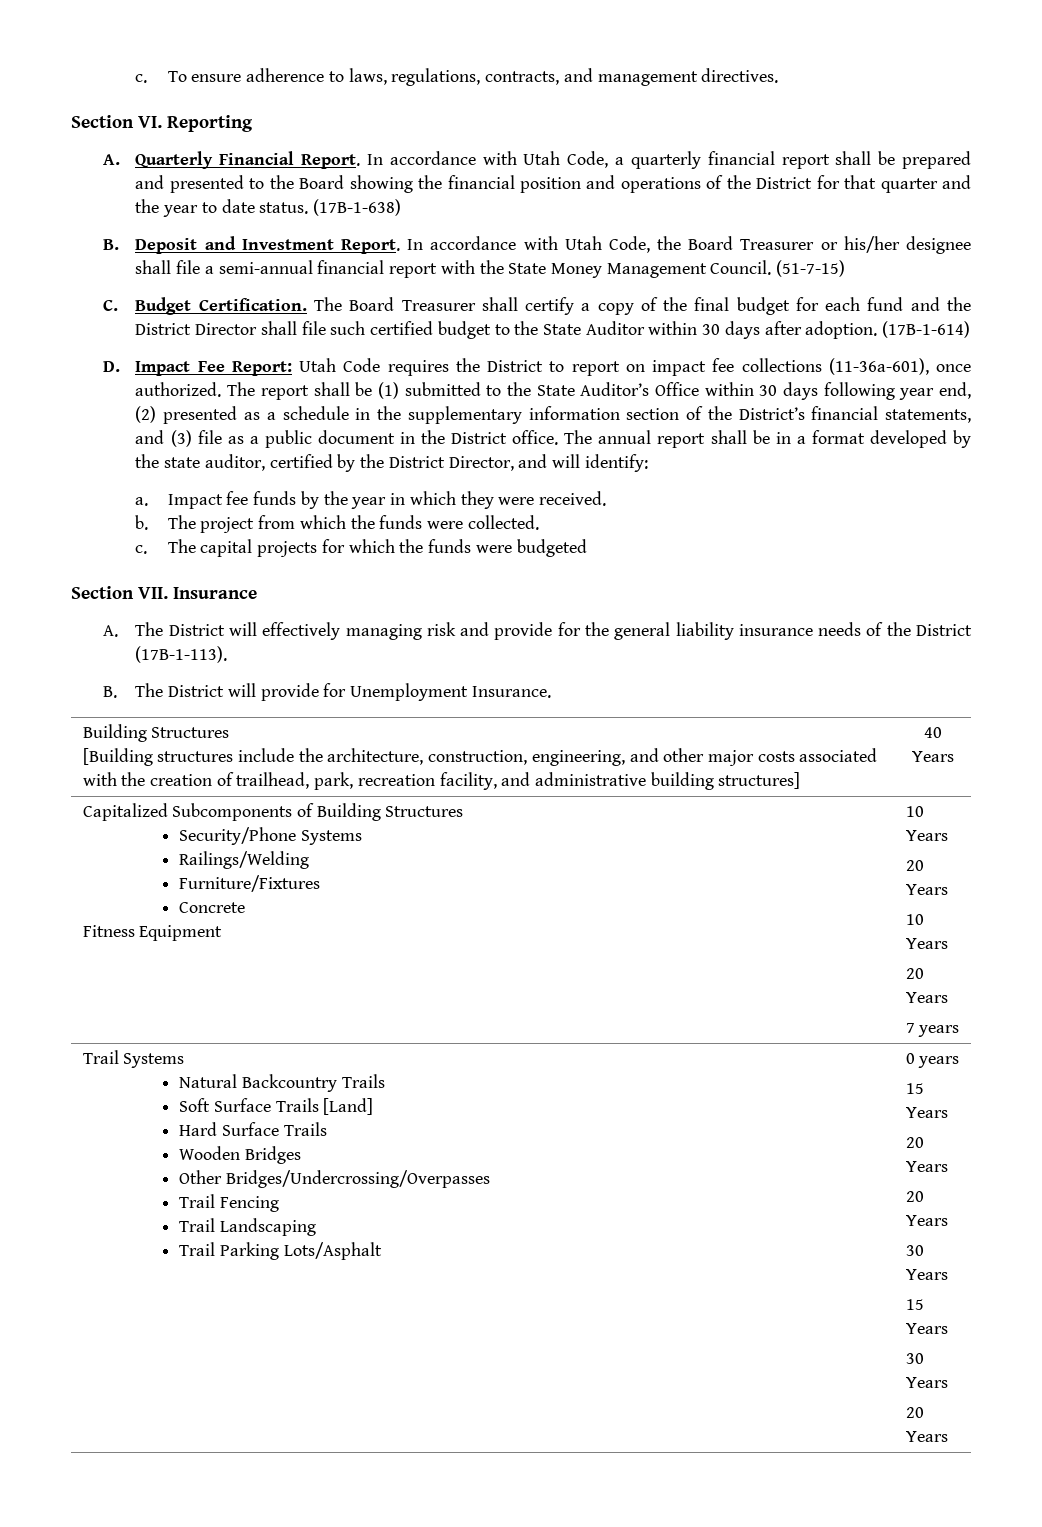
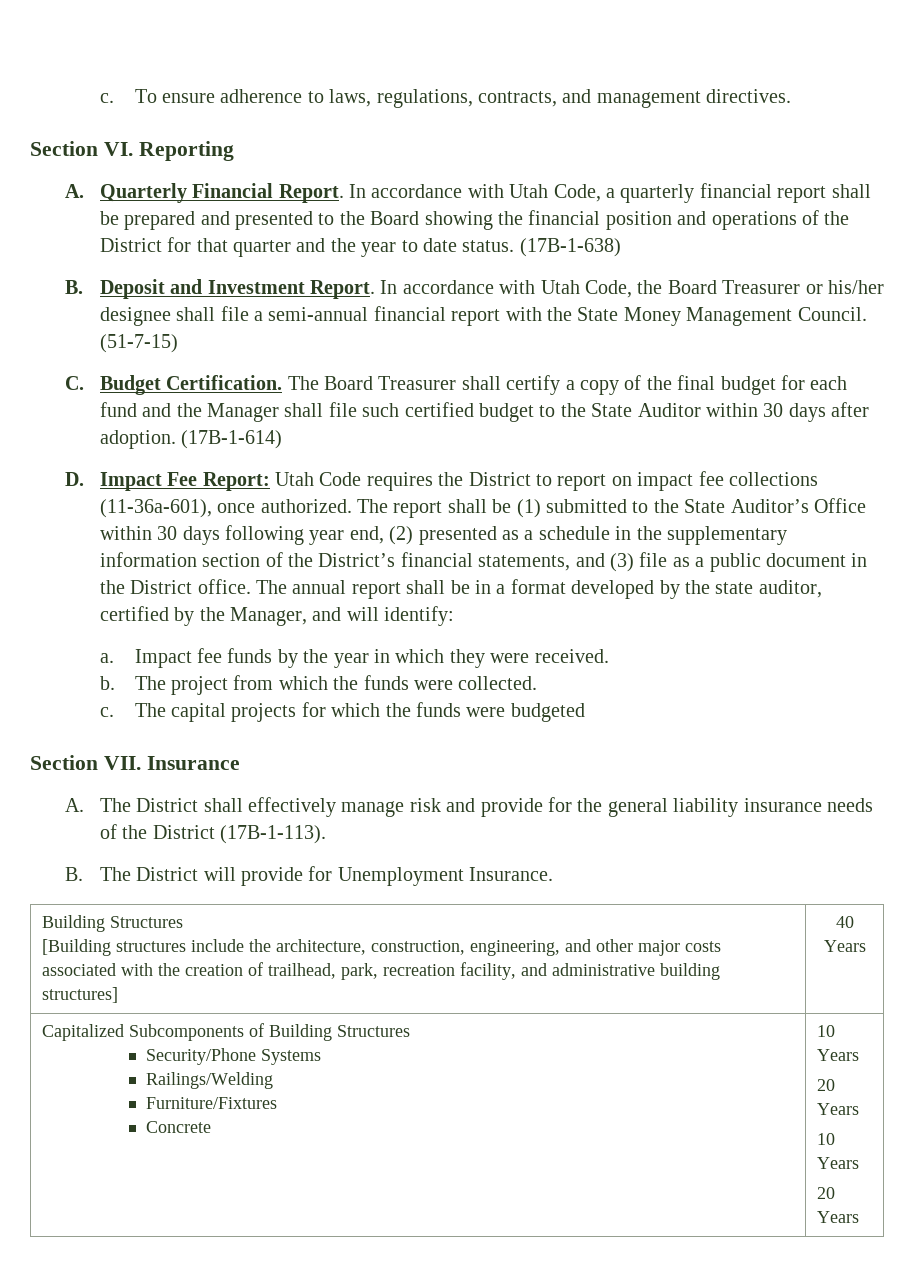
[135,323,258,335] District Director -> [206,403,279,422] Manager
[388,456,514,471] District Director, -> [229,607,307,626] Manager,
[229,622,422,640] will effectively managing -> [203,797,405,817] shall effectively manage
[82,925,223,941] // Fitness Equipment -> (211, 1127) none
[905,1023,960,1037] [82,1050,185,1068] [179,1074,385,1092] [179,1098,374,1115] [179,1122,327,1136] [179,1146,301,1164] [179,1170,490,1188] [179,1194,279,1212] [179,1218,316,1236] [179,1242,382,1260] [905,1053,960,1068] [905,1083,924,1094] [905,1107,948,1118] [905,1137,924,1148] [905,1161,948,1172] [905,1191,924,1202] [905,1215,948,1226] [905,1245,924,1256] [905,1269,948,1280] [905,1299,924,1310] [905,1323,948,1334] [905,1353,924,1364] [905,1377,948,1388] [905,1407,924,1418] [905,1431,948,1442] // 7 years // Trail Systems // Natural Backcountry Trails // Soft Surface Trails [Land] // Hard Surface Trails // Wooden Bridges // Other Bridges/Undercrossing/Overpasses // Trail Fencing // Trail Landscaping // Trail Parking Lots/Asphalt | 0 years // 15 Years // 20 Years // 20 Years // 30 Years // 15 Years // 30 Years // 20 Years -> (860, 1217) none

